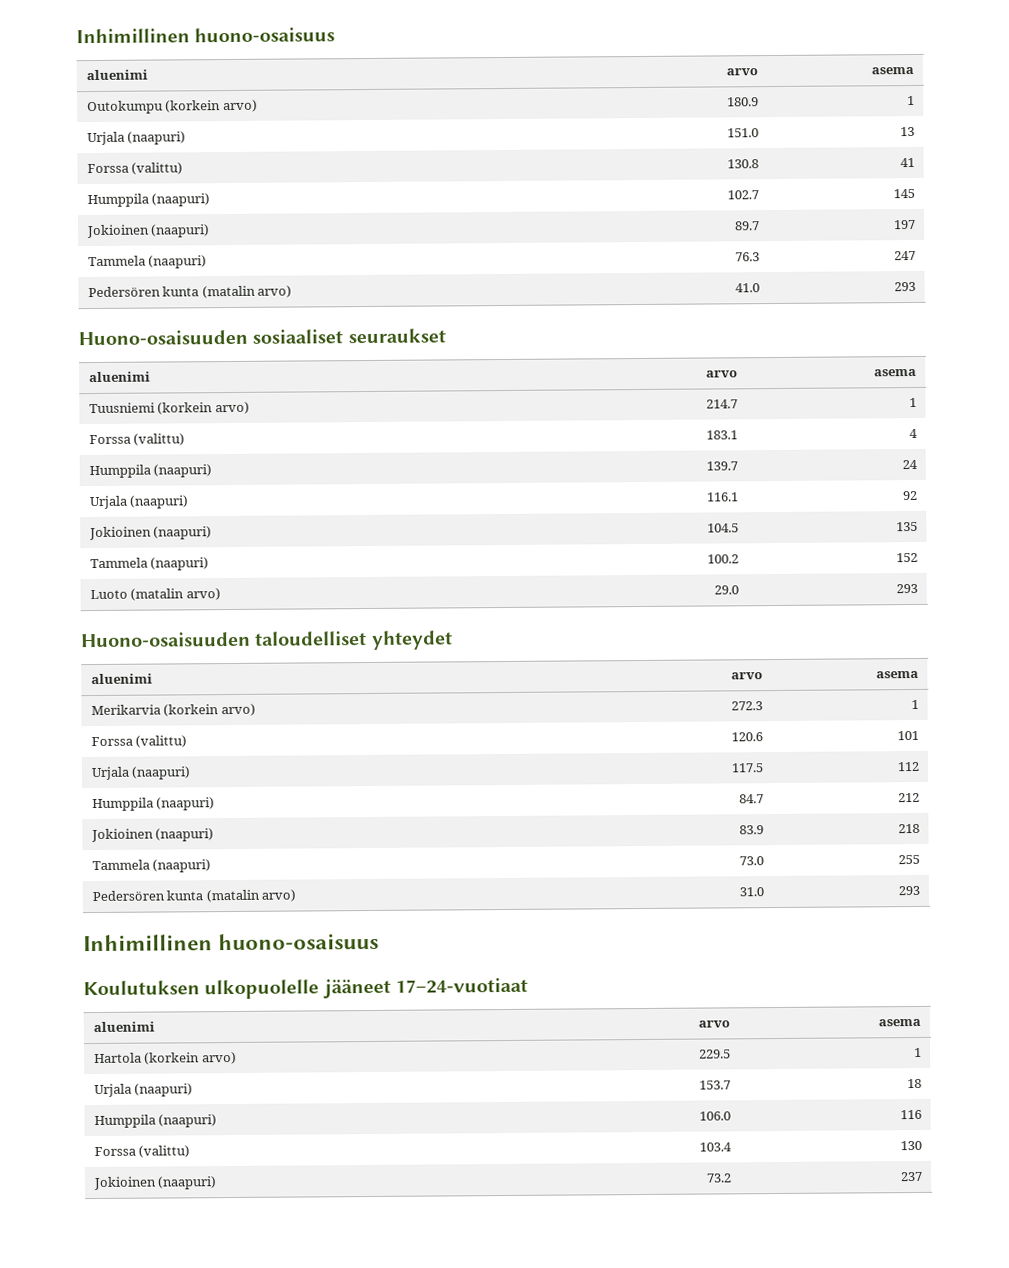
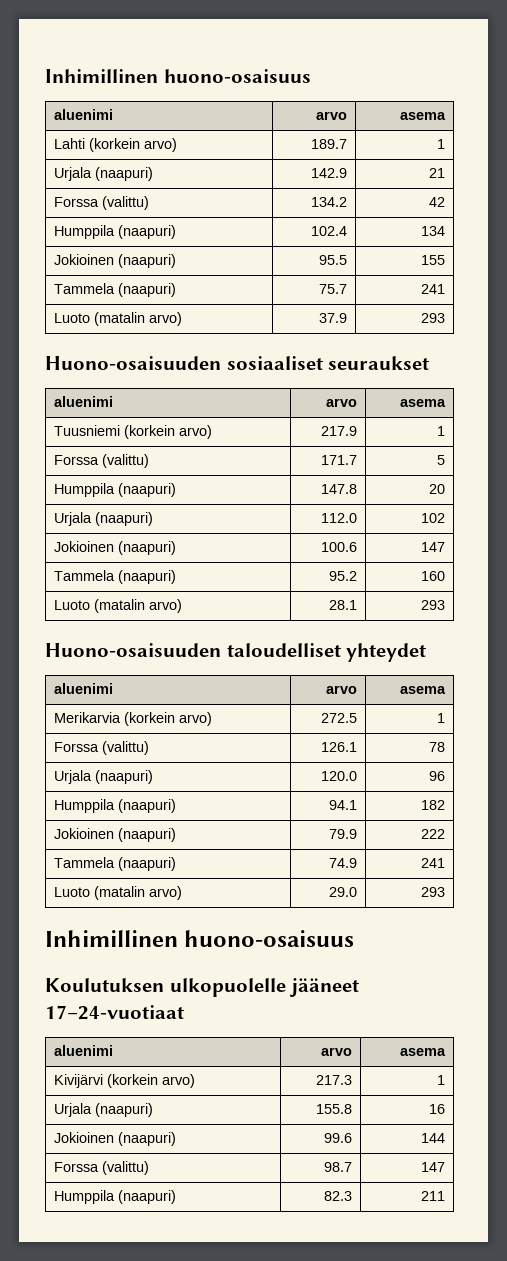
[86,99,258,115] [727,97,760,107] [907,95,916,106] [86,131,187,146] [727,128,760,138] [900,126,916,137] [86,162,184,175] [727,159,760,169] [900,157,916,168] [86,193,211,208] [727,190,760,200] [893,188,916,199] [85,224,211,239] [734,221,761,231] [893,219,917,230] [87,255,208,269] [735,252,761,262] [894,250,917,261] [87,285,293,299] [735,283,761,293] Outokumpu (korkein arvo) | 180.9 | 1 // Urjala (naapuri) | 151.0 | 13 // Forssa (valittu) | 130.8 | 41 // Humppila (naapuri) | 102.7 | 145 // Jokioinen (naapuri) | 89.7 | 197 // Tammela (naapuri) | 76.3 | 247 // Pedersören kunta (matalin arvo) | 41.0 -> [53,138,177,152] [311,139,348,149] [437,139,446,149] [53,167,153,181] [311,168,348,178] [429,168,446,178] [53,196,149,210] [311,197,348,207] [429,197,446,207] [53,225,176,239] [311,226,348,236] [421,226,446,236] [53,254,176,268] [319,255,348,265] [421,255,446,265] [53,283,176,297] [319,284,348,294] [421,284,446,294] [53,312,182,326] [319,313,348,323] Lahti (korkein arvo) | 189.7 | 1 // Urjala (naapuri) | 142.9 | 21 // Forssa (valittu) | 134.2 | 42 // Humppila (naapuri) | 102.4 | 134 // Jokioinen (naapuri) | 95.5 | 155 // Tammela (naapuri) | 75.7 | 241 // Luoto (matalin arvo) | 37.9
[706,399,739,409] [909,397,918,408] [88,433,186,446] [706,430,739,440] [909,428,919,439] [88,464,213,479] [706,461,739,471] [902,459,919,470] [88,495,190,510] [706,492,740,502] [902,490,919,501] [88,526,213,541] [707,523,740,533] [896,521,919,532] [89,557,210,571] [707,554,740,564] [896,552,919,563] [89,588,221,601] [714,585,740,595] 214.7 | 1 // Forssa (valittu) | 183.1 | 4 // Humppila (naapuri) | 139.7 | 24 // Urjala (naapuri) | 116.1 | 92 // Jokioinen (naapuri) | 104.5 | 135 // Tammela (naapuri) | 100.2 | 152 // Luoto (matalin arvo) | 29.0 -> [321,426,358,436] [437,426,446,436] [53,454,149,468] [321,455,358,465] [437,455,446,465] [53,483,176,497] [321,484,358,494] [429,484,446,494] [53,512,153,526] [321,513,358,523] [421,513,446,523] [53,541,176,555] [321,542,358,552] [421,542,446,552] [53,570,176,584] [329,571,358,581] [421,571,446,581] [53,599,182,613] [329,600,358,610] 217.9 | 1 // Forssa (valittu) | 171.7 | 5 // Humppila (naapuri) | 147.8 | 20 // Urjala (naapuri) | 112.0 | 102 // Jokioinen (naapuri) | 100.6 | 147 // Tammela (naapuri) | 95.2 | 160 // Luoto (matalin arvo) | 28.1
[731,701,764,711] [911,699,920,710] [90,735,188,748] [731,732,764,742] [897,730,920,741] [90,766,192,781] [731,763,765,773] [897,761,921,772] [91,797,216,812] [739,794,765,804] [898,792,921,803] [90,828,215,843] [739,825,765,835] [898,823,921,834] [91,859,212,873] [739,856,765,866] [898,854,921,865] [91,889,297,903] [739,887,765,897] 272.3 | 1 // Forssa (valittu) | 120.6 | 101 // Urjala (naapuri) | 117.5 | 112 // Humppila (naapuri) | 84.7 | 212 // Jokioinen (naapuri) | 83.9 | 218 // Tammela (naapuri) | 73.0 | 255 // Pedersören kunta (matalin arvo) | 31.0 -> [321,713,358,723] [437,713,446,723] [53,741,149,755] [321,742,358,752] [429,742,446,752] [53,770,153,784] [321,771,358,781] [429,771,446,781] [53,799,176,813] [329,800,358,810] [421,800,446,810] [53,828,176,842] [329,829,358,839] [421,829,446,839] [53,857,176,871] [329,858,358,868] [421,858,446,868] [53,886,182,900] [329,887,358,897] 272.5 | 1 // Forssa (valittu) | 126.1 | 78 // Urjala (naapuri) | 120.0 | 96 // Humppila (naapuri) | 94.1 | 182 // Jokioinen (naapuri) | 79.9 | 222 // Tammela (naapuri) | 74.9 | 241 // Luoto (matalin arvo) | 29.0
[93,1051,237,1065] [699,1049,732,1059] [914,1047,923,1058] [93,1083,194,1098] [699,1080,732,1090] [907,1078,923,1089] [93,1114,218,1129] [699,1111,732,1121] [900,1109,923,1120] [93,1145,191,1158] [699,1142,733,1152] [900,1140,923,1151] [92,1176,218,1191] [706,1173,733,1183] [900,1171,924,1182] Hartola (korkein arvo) | 229.5 | 1 // Urjala (naapuri) | 153.7 | 18 // Humppila (naapuri) | 106.0 | 116 // Forssa (valittu) | 103.4 | 130 // Jokioinen (naapuri) | 73.2 | 237 -> [53,1074,195,1088] [316,1075,353,1085] [437,1075,446,1085] [53,1103,153,1117] [316,1104,353,1114] [429,1104,446,1114] [53,1132,176,1146] [324,1133,353,1143] [421,1133,446,1143] [53,1161,149,1175] [324,1162,353,1172] [421,1162,446,1172] [53,1190,176,1204] [324,1191,353,1201] [421,1191,446,1201] Kivijärvi (korkein arvo) | 217.3 | 1 // Urjala (naapuri) | 155.8 | 16 // Jokioinen (naapuri) | 99.6 | 144 // Forssa (valittu) | 98.7 | 147 // Humppila (naapuri) | 82.3 | 211

